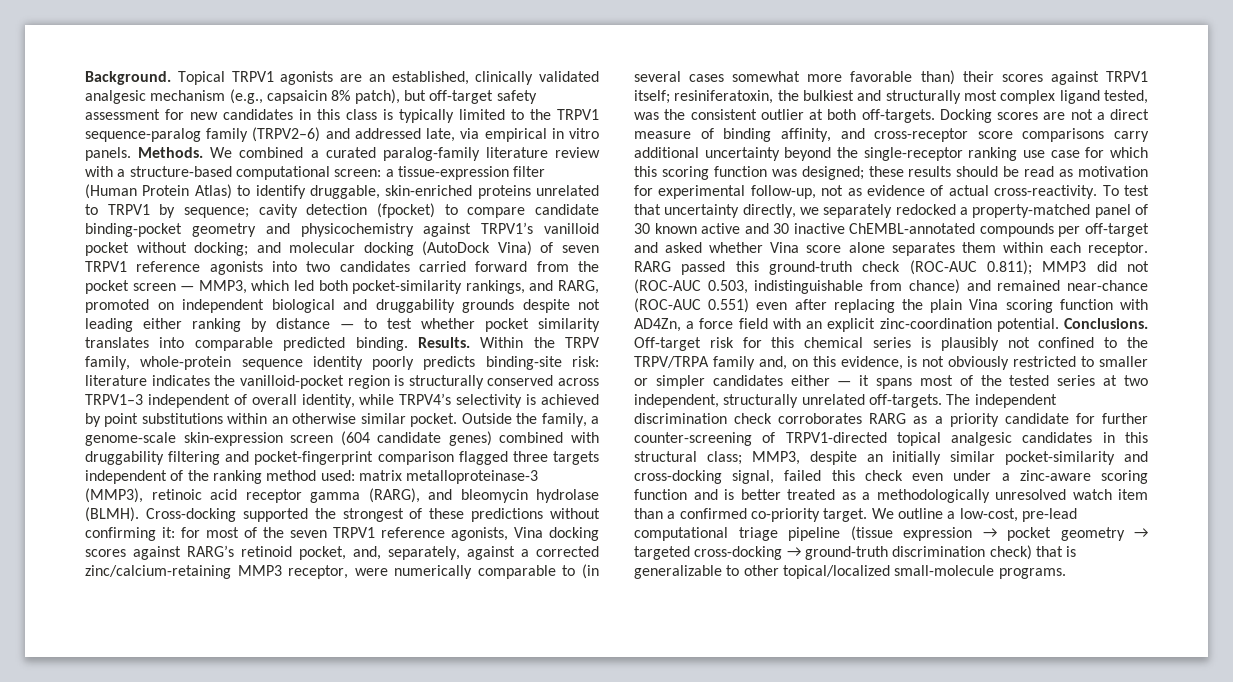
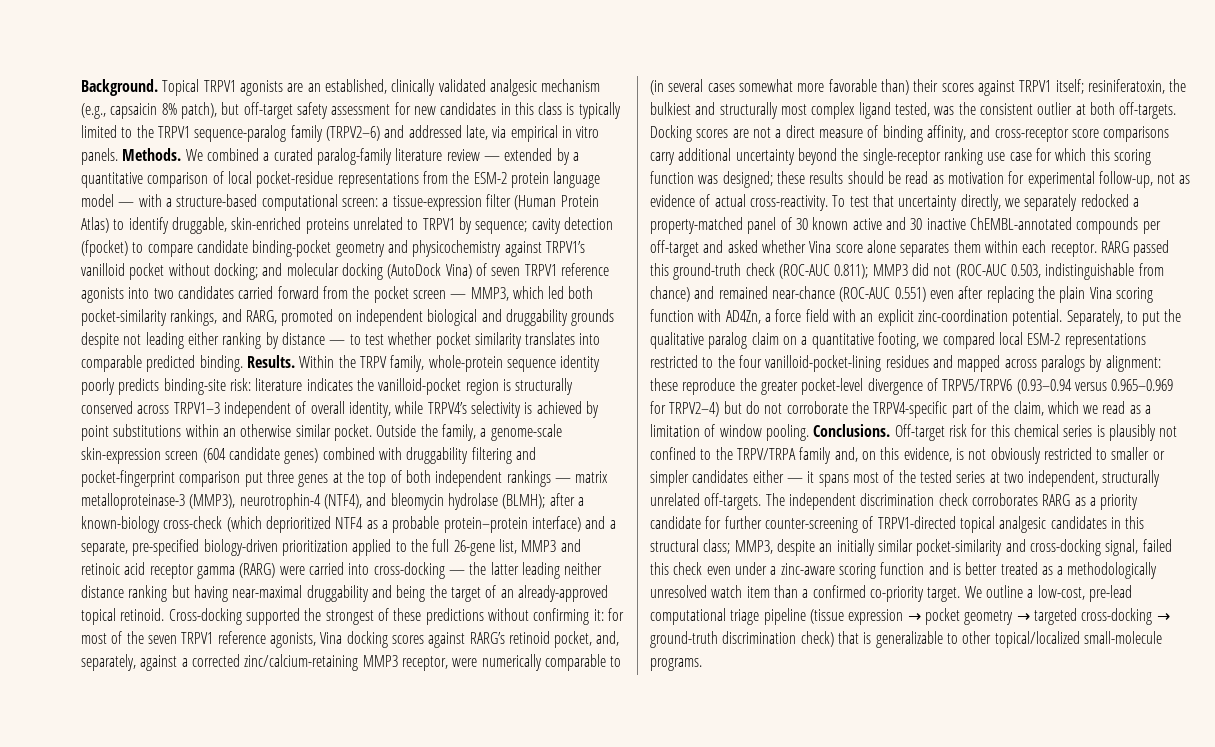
(600, 152) none -> [483,148,579,165] [81,171,601,188] [81,194,135,207] — extended by a quantitative comparison of local pocket-residue representations from the ESM-2 protein language model —
[458,451,600,465] [85,470,539,484] [85,488,599,503] [85,507,139,522] flagged three targets independent of the ranking method used: matrix metalloproteinase-3 (MMP3), retinoic acid receptor gamma (RARG), and bleomycin hydrolase (BLMH). -> [244,470,609,487] [81,493,584,510] [81,516,616,533] [81,539,581,556] [81,562,603,579] [81,585,608,602] [81,608,165,625] put three genes at the top of both independent rankings — matrix metalloproteinase-3 (MMP3), neurotrophin-4 (NTF4), and bleomycin hydrolase (BLMH); after a known-biology cross-check (which deprioritized NTF4 as a probable protein–protein interface) and a separate, pre-specified biology-driven prioritization applied to the full 26-gene list, MMP3 and retinoic acid receptor gamma (RARG) were carried into cross-docking — the latter leading neither distance ranking but having near-maximal druggability and being the target of an already-approved topical retinoid.
(1059, 325) none -> [1066,309,1182,326] [650,332,1146,349] [650,355,1161,372] [650,378,1174,395] [650,401,1152,418] [650,424,809,441] Separately, to put the qualitative paralog claim on a quantitative footing, we compared local ESM-2 representations restricted to the four vanilloid-pocket-lining residues and mapped across paralogs by alignment: these reproduce the greater pocket-level divergence of TRPV5/TRPV6 (0.93–0.94 versus 0.965–0.969 for TRPV2–4) but do not corroborate the TRPV4-specific part of the claim, which we read as a limitation of window pooling.

